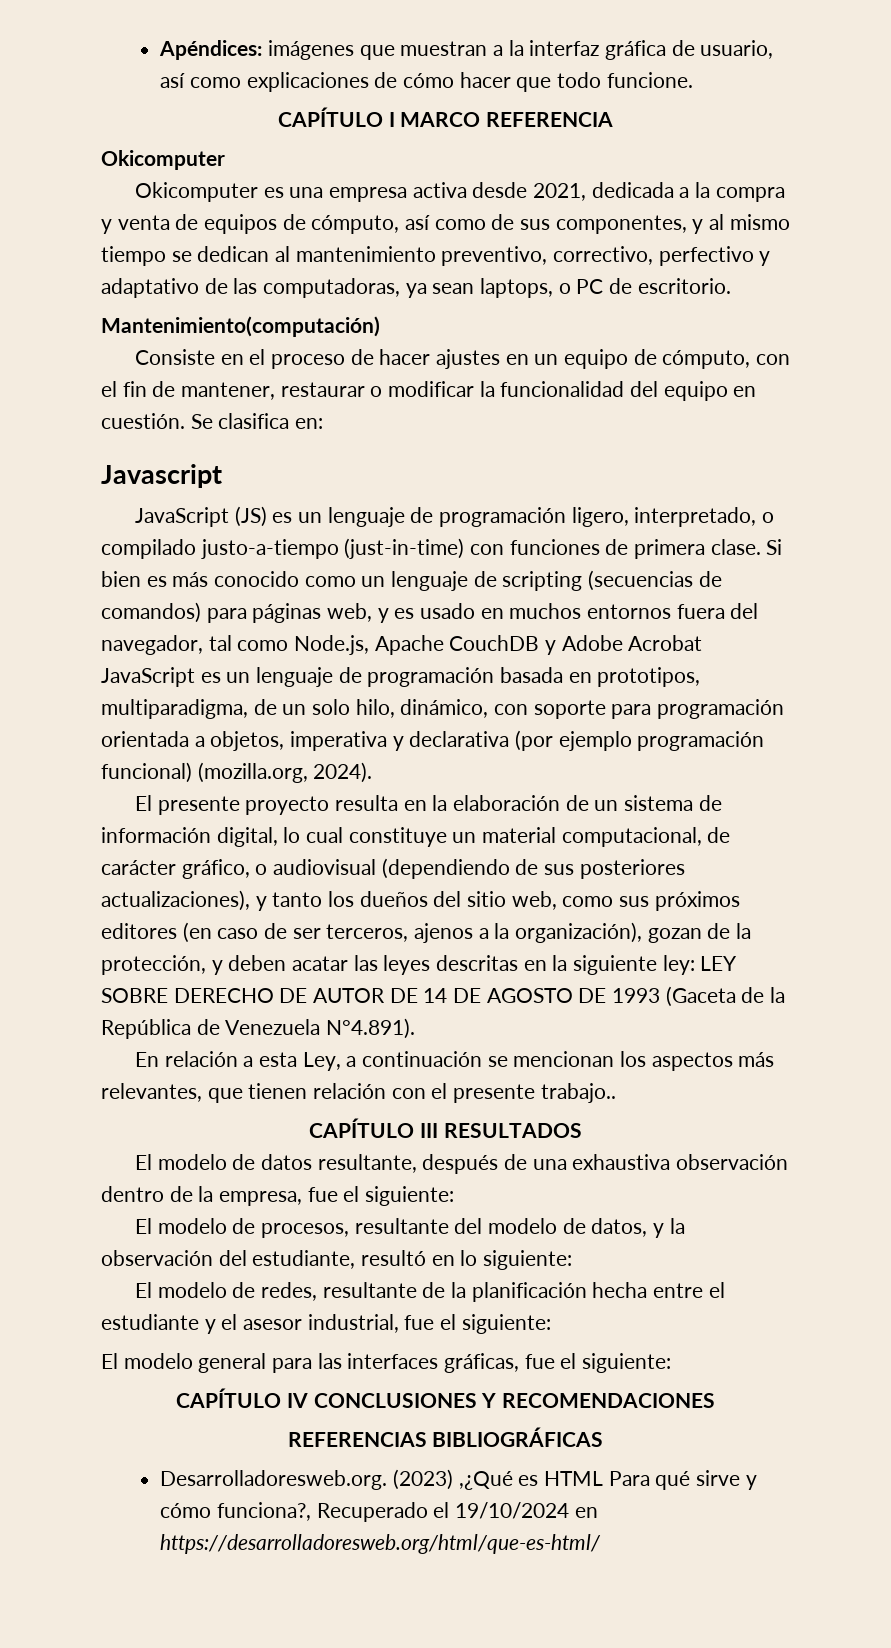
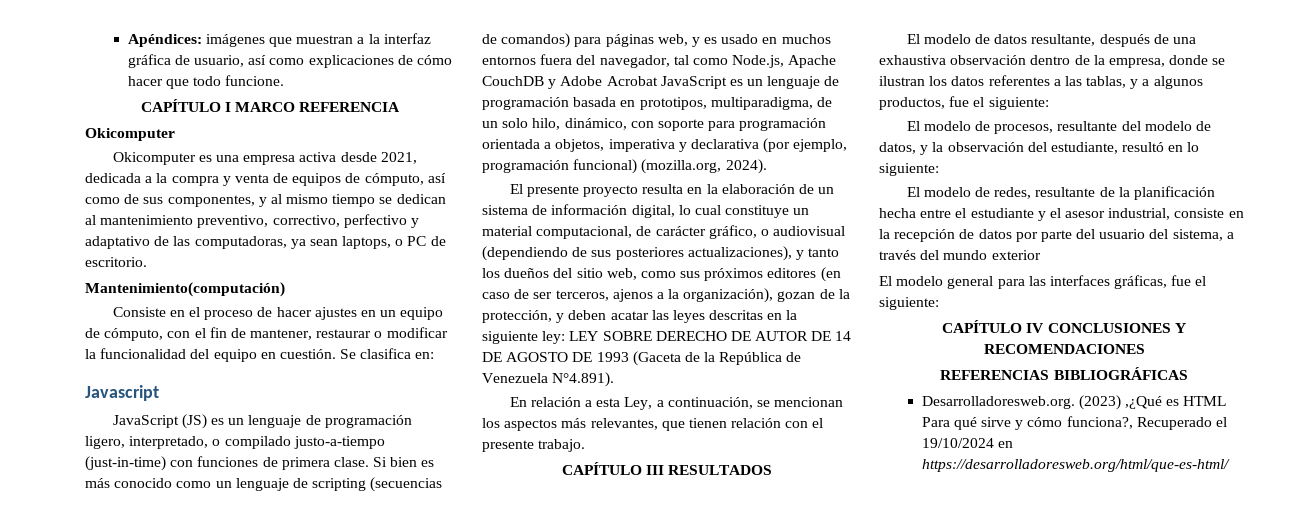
[558,731,632,751] ejemplo -> [793,139,848,152] ejemplo,
[361,1051,482,1067] continuación -> [667,397,753,409] continuación,
[540,1083,616,1103] trabajo.. -> [538,439,586,452] trabajo.
(303, 1198) none -> [1169,55,1226,65] [879,75,1203,89] [879,97,945,110] donde se ilustran los datos referentes a las tablas, y a algunos productos,
[404,1314,551,1334] fue el siguiente: -> [1174,208,1244,218] [879,229,1234,242] [879,250,1041,260] consiste en la recepción de datos por parte del usuario del sistema, a través del mundo exterior

